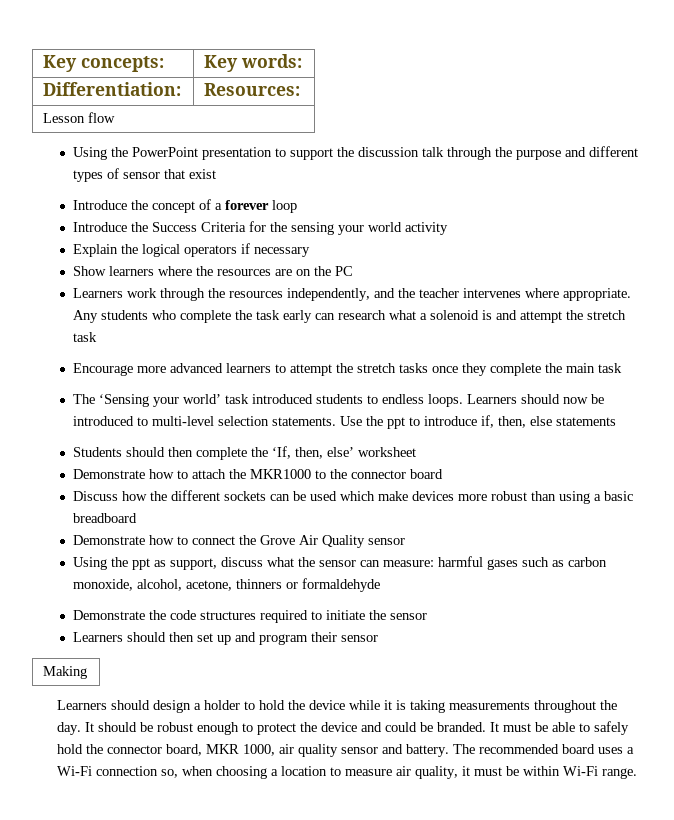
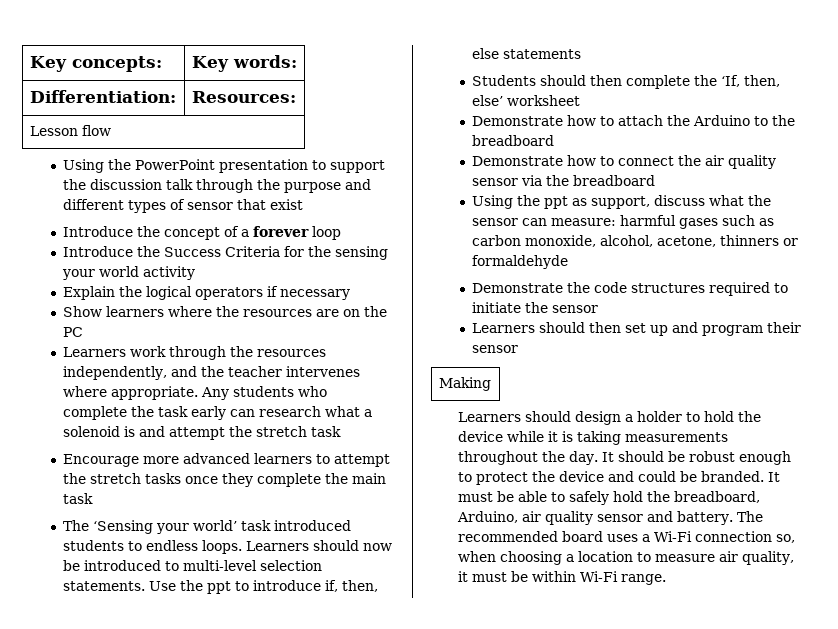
[249,469,311,479] MKR1000 -> [693,115,751,126] Arduino
[350,469,443,479] [72,490,633,504] connector board // Discuss how the different sockets can be used which make devices more robust than using a basic -> (796, 120) none
[259,535,405,548] Grove Air Quality sensor -> [705,155,777,169] [472,175,656,186] air quality sensor via the breadboard
[106,744,275,756] connector board, MKR 1000, -> [673,491,760,503] [456,511,518,523] breadboard, Arduino,

